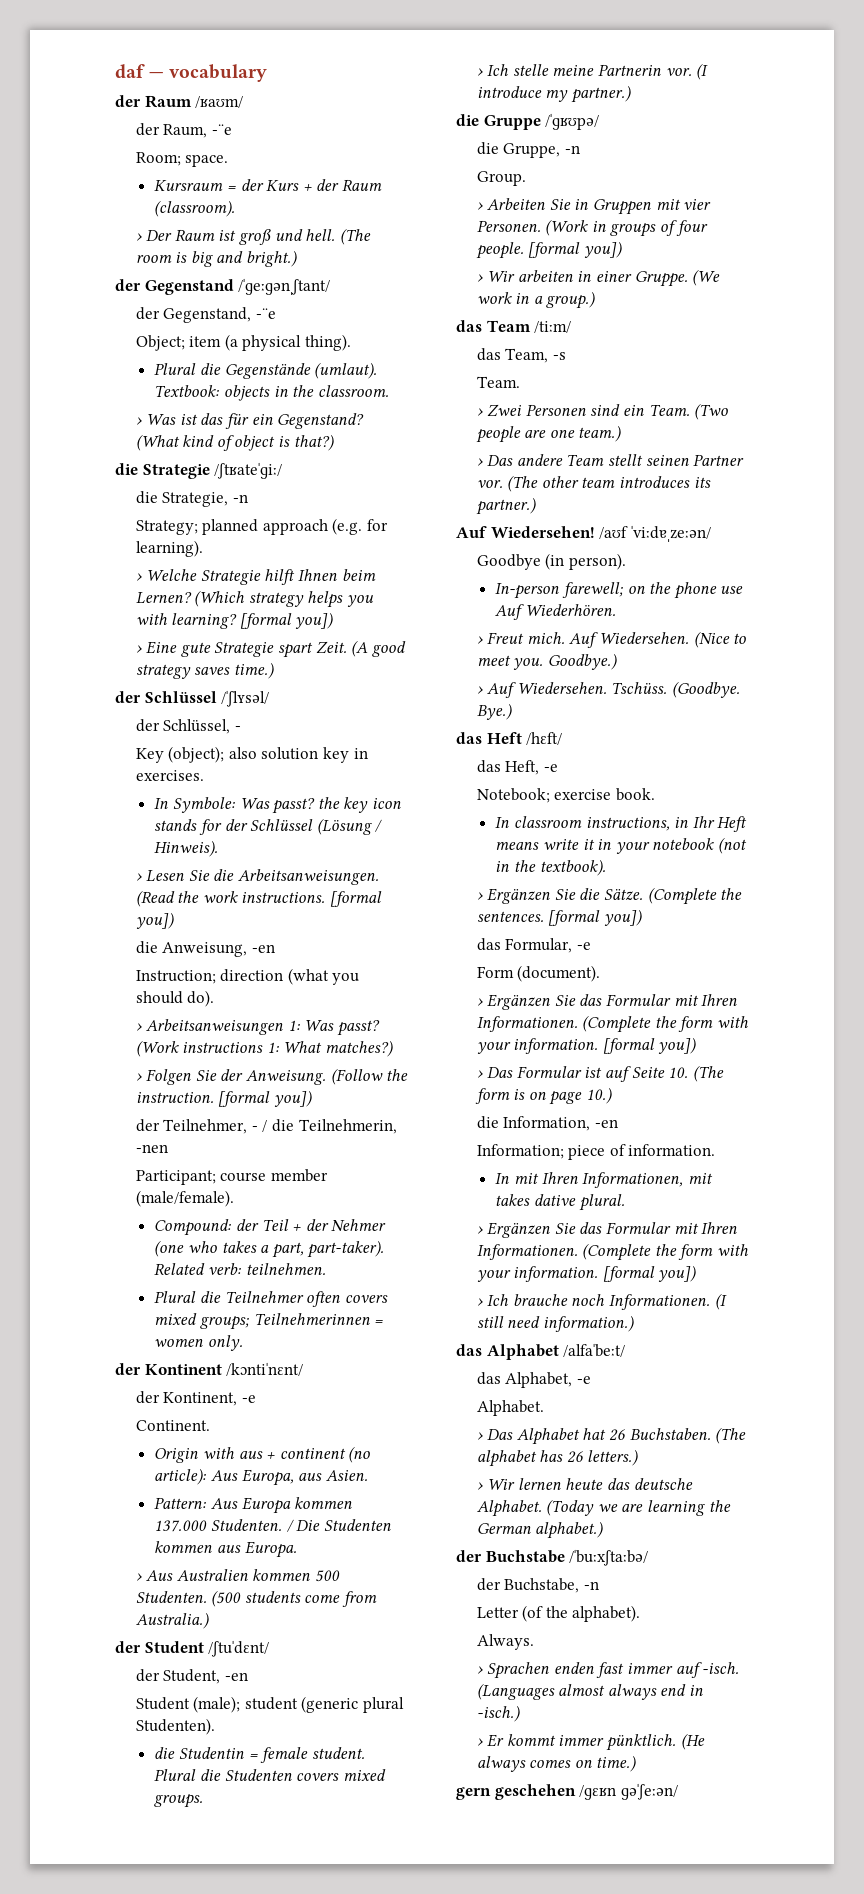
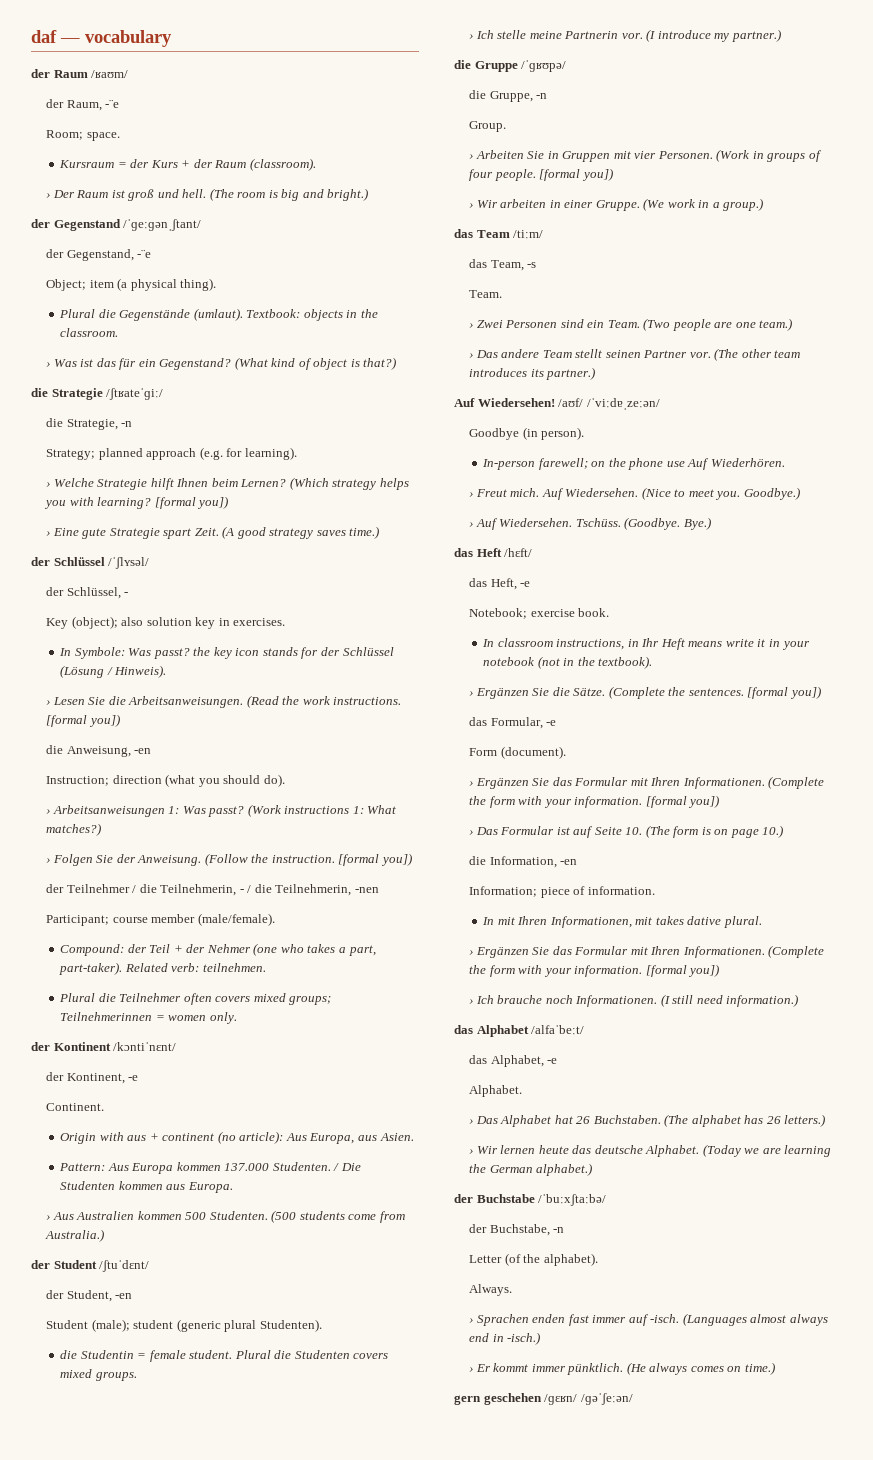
[163,1119,248,1134] Teilnehmer, -> [66,884,237,896] Teilnehmer / die Teilnehmerin,
[599,525,711,543] /aʊf ˈviːdɐˌzeːən/ -> [558,397,660,410] /aʊf/ /ˈviːdɐˌzeːən/
[579,1783,678,1800] /ɡɛʁn ɡəˈʃeːən/ -> [544,1392,633,1405] /ɡɛʁn/ /ɡəˈʃeːən/

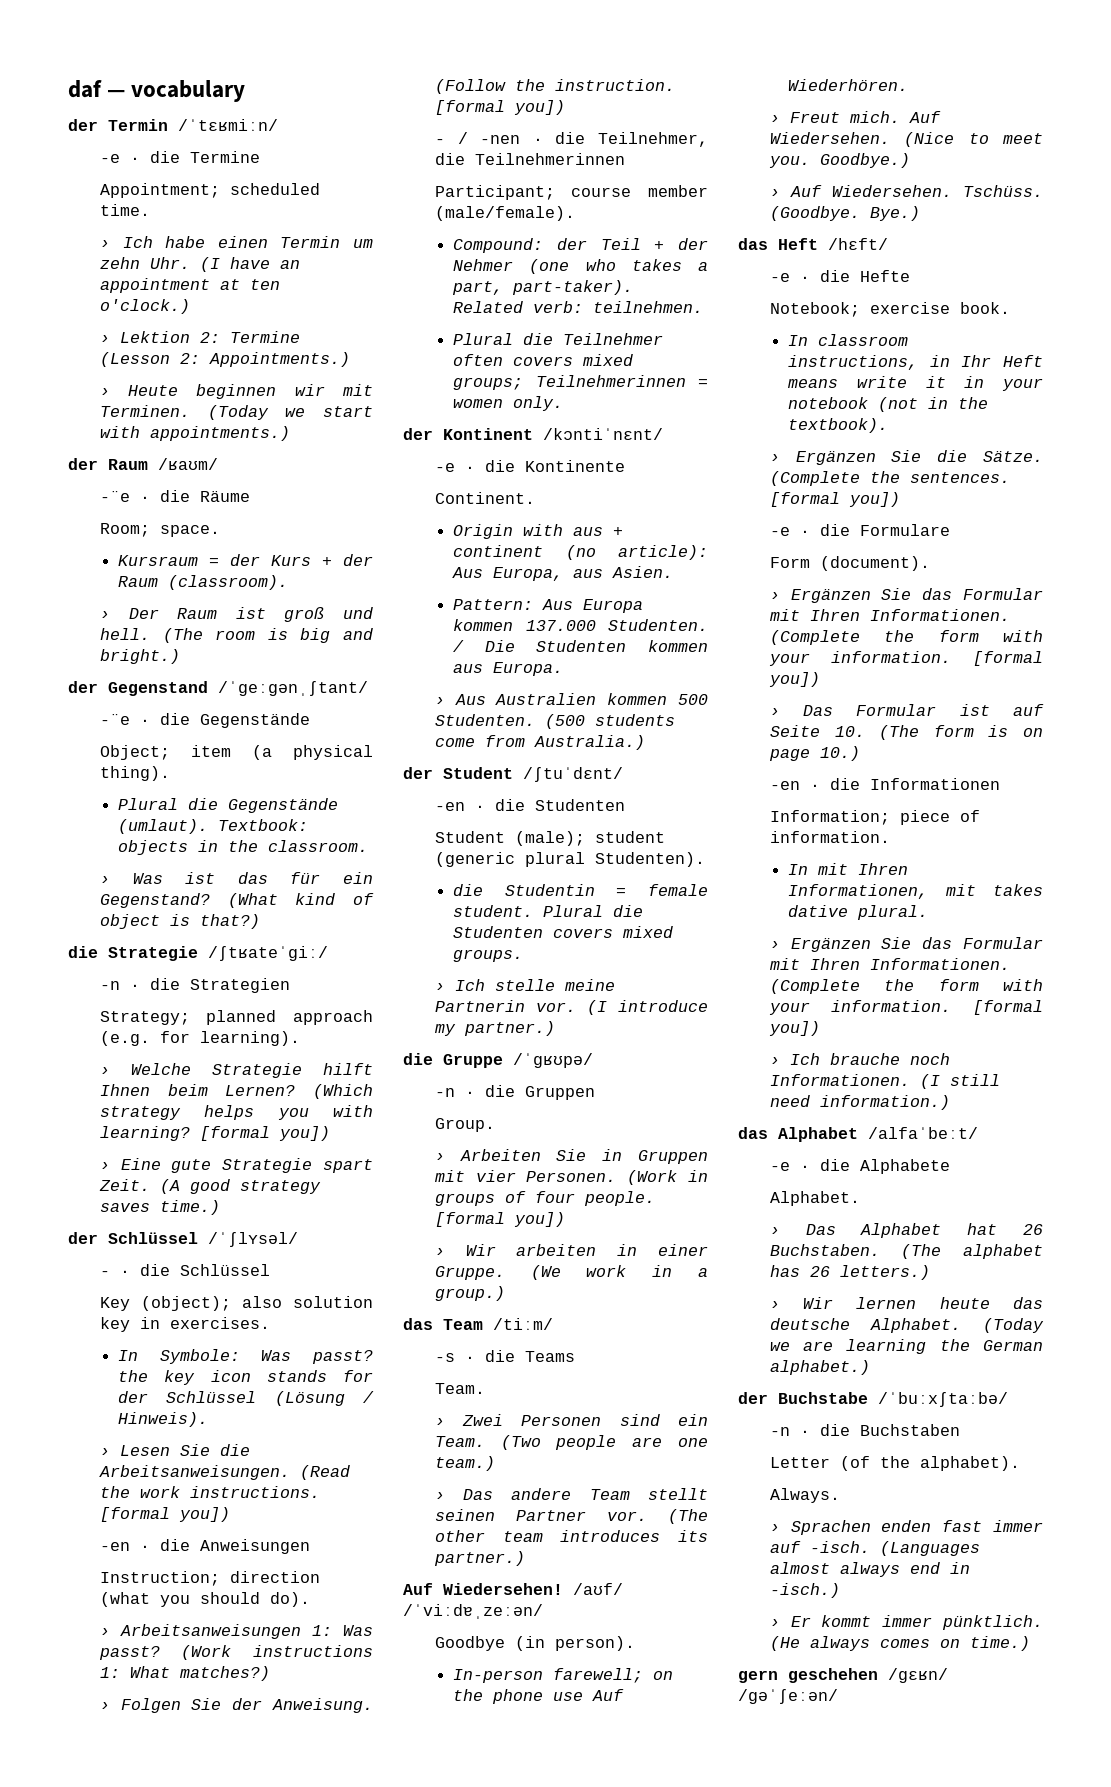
(172, 38) none -> [68,119,278,131] [99,151,260,163] [99,183,320,198] [99,204,150,216] [99,236,373,248] [99,257,300,272] [99,278,280,293] [99,299,190,314] [99,331,300,343] [99,352,350,367] [99,384,373,399] [99,405,373,420] [99,426,290,441] // der Termin /ˈtɛʁmiːn/ // -e · die Termine // Appointment; scheduled time. // › Ich habe einen Termin um zehn Uhr. (I have an appointment at ten o'clock.) // › Lektion 2: Termine (Lesson 2: Appointments.) // › Heute beginnen wir mit Terminen. (Today we start with appointments.)
[46,99,120,111] der Raum, -¨e -> [99,490,250,502] -¨e · die Räume
[46,249,152,261] der Gegenstand, -¨e -> [99,713,310,728] -¨e · die Gegenstände
[46,418,133,430] die Strategie, -n -> [99,978,290,993] -n · die Strategien
[46,587,129,599] der Schlüssel, - -> [99,1264,270,1276] - · die Schlüssel
[46,745,152,757] die Anweisung, -en -> [99,1539,310,1554] -en · die Anweisungen
[46,884,379,896] der Teilnehmer / die Teilnehmerin, - / die Teilnehmerin, -nen -> [434,132,708,147] [434,153,625,165] - / -nen · die Teilnehmer, die Teilnehmerinnen
[46,1072,139,1084] der Kontinent, -e -> [434,460,625,472] -e · die Kontinente
[46,1290,133,1302] der Student, -en -> [434,799,625,811] -en · die Studenten
[469,90,548,102] die Gruppe, -n -> [434,1085,595,1100] -n · die Gruppen
[469,259,524,271] das Team, -> (553, 1324) none
(537, 265) none -> [464,1350,575,1362] · die Teams
[469,578,531,590] das Heft, -e -> [769,270,910,282] -e · die Hefte
[469,717,557,729] das Formular, -e -> [769,524,950,536] -e · die Formulare
[469,856,578,868] die Information, -en -> [769,778,1000,790] -en · die Informationen
[469,1055,558,1067] das Alphabet, -e -> [769,1159,950,1174] -e · die Alphabete
[469,1224,565,1236] der Buchstabe, -n -> [769,1424,960,1436] -n · die Buchstaben

